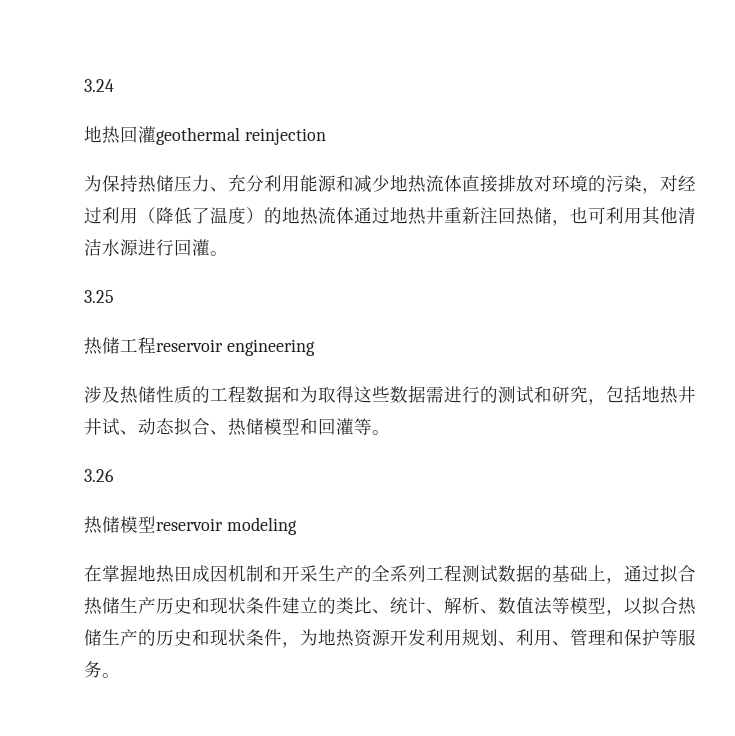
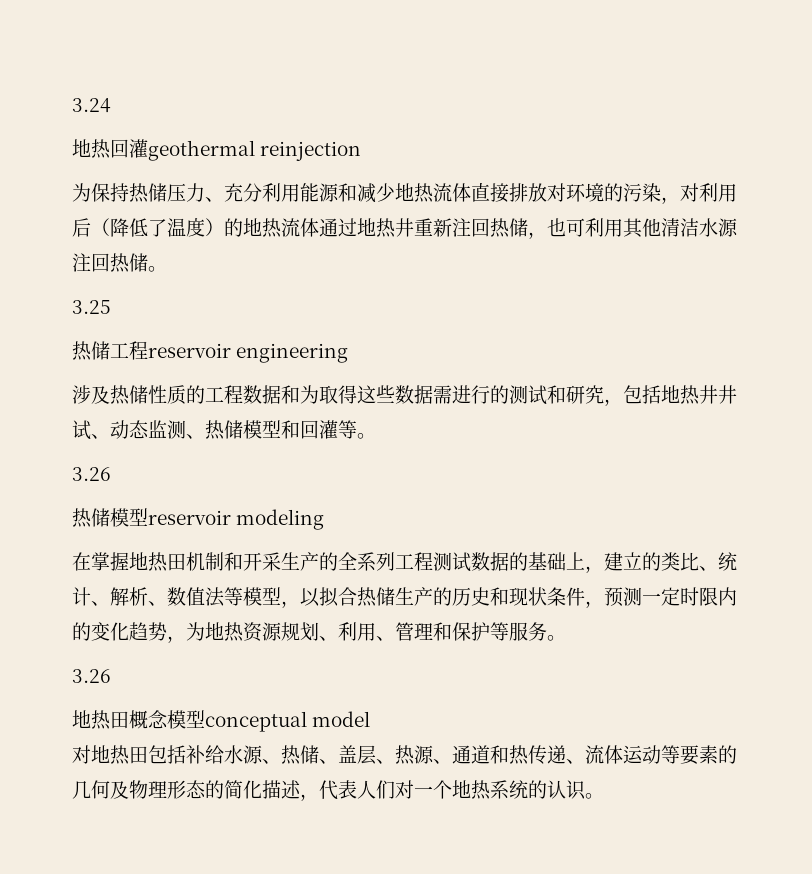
[678,175,696,191] [84,207,138,224] 经过利用 -> [699,183,737,202] [72,218,91,237] 利用后
[138,239,210,256] 进行回灌 -> [72,253,148,273] 注回热储
[174,417,210,436] 拟合 -> [148,420,186,439] 监测
[192,565,228,582] 成因 -> (186, 562) none
[624,564,696,583] [84,597,282,615] 通过拟合热储生产历史和现状条件 -> (604, 569) none
(300, 645) none -> [604,587,737,607] [72,622,186,643] 预测一定时限内的变化趋势，
[390,629,462,646] 开发利用 -> (282, 631) none
(120, 675) none -> [72,669,111,683] [72,710,371,732] [72,745,737,765] [72,780,604,801] // 3.26 // 地热田概念模型conceptual model // 对地热田包括补给水源、热储、盖层、热源、通道和热传递、流体运动等要素的几何及物理形态的简化描述，代表人们对一个地热系统的认识。

